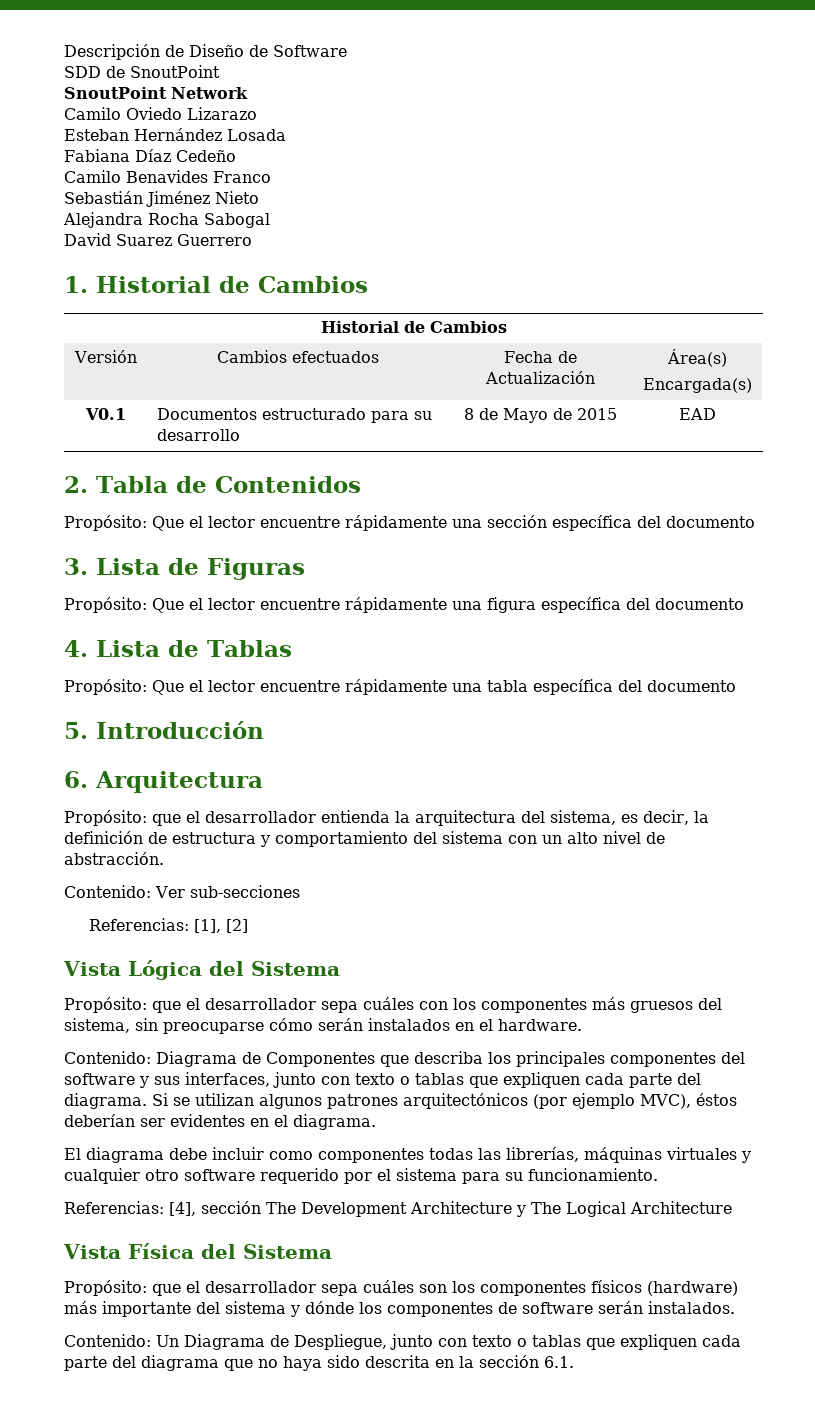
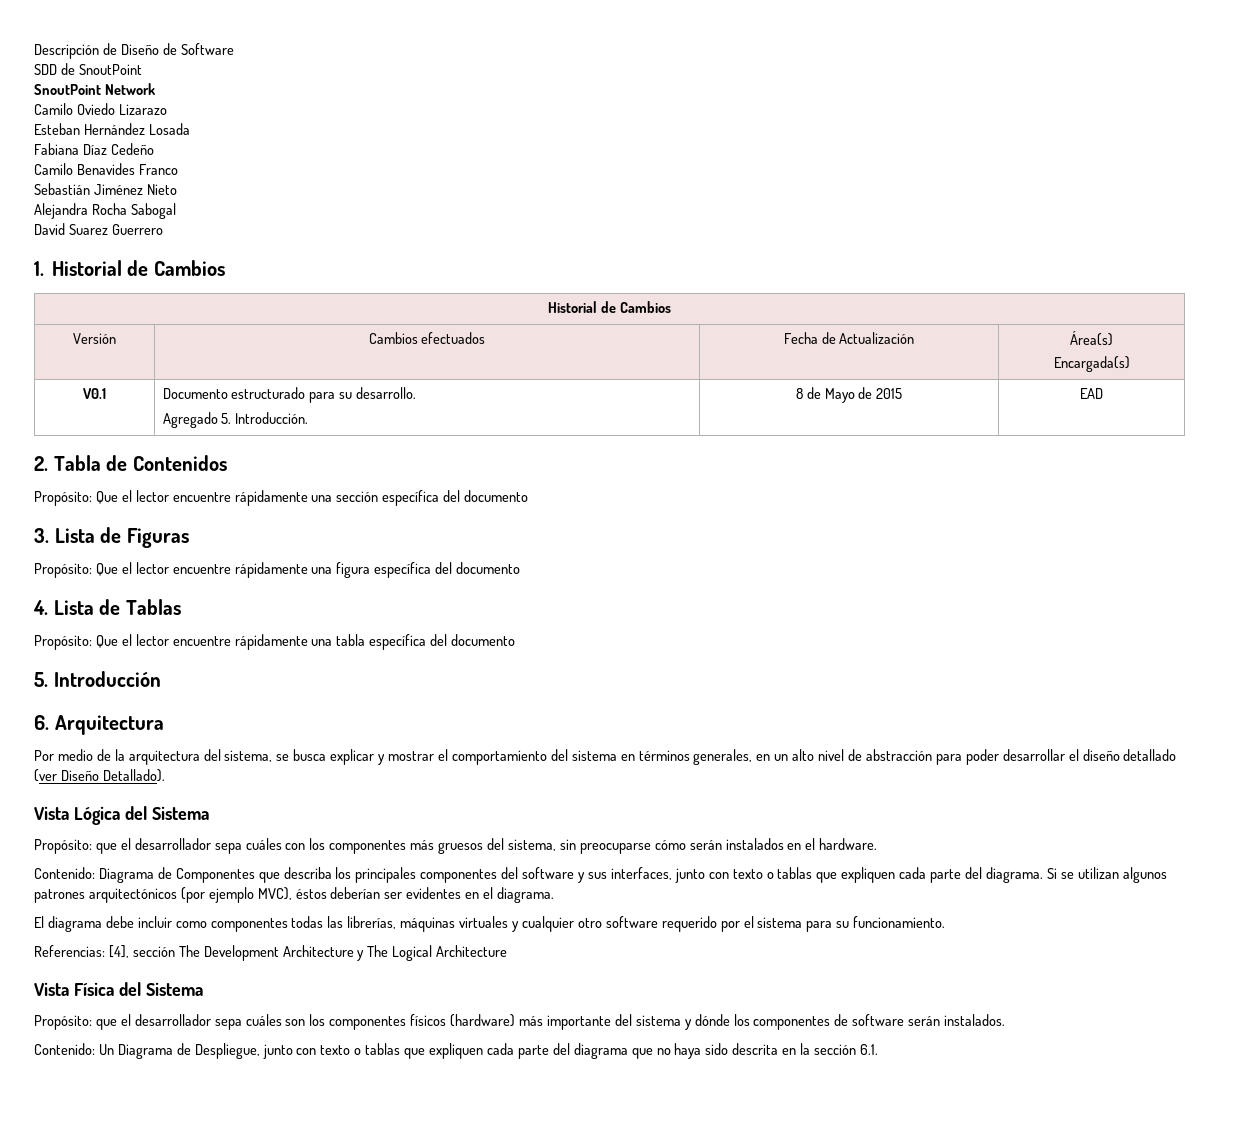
[157,408,258,420] Documentos -> [162,388,228,399] Documento
[157,429,241,441] desarrollo -> [356,387,417,399] [162,412,309,428] desarrollo. // Agregado 5. Introducción.
[64,810,709,826] [64,831,665,847] [64,852,164,865] [64,885,300,898] [88,918,248,933] Propósito: que el desarrollador entienda la arquitectura del sistema, es decir, la definición de estructura y comportamiento del sistema con un alto nivel de abstracción. // Contenido: Ver sub-secciones // Referencias: [1], [2] -> [34,749,1177,765] [34,769,165,782] Por medio de la arquitectura del sistema, se busca explicar y mostrar el comportamiento del sistema en términos generales, en un alto nivel de abstracción para poder desarrollar el diseño detallado (ver Diseño Detallado).

